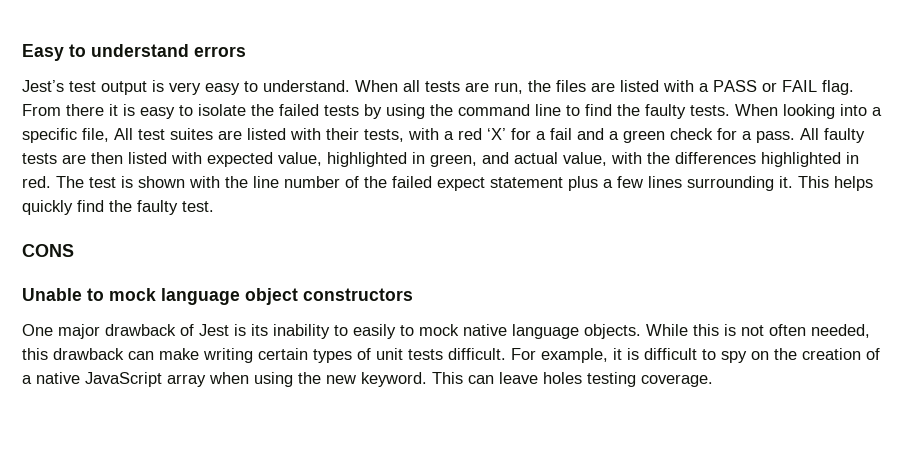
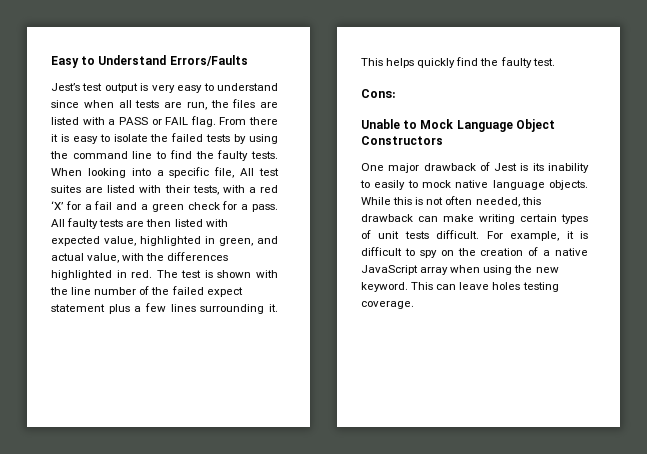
[91,44,246,57] understand errors -> [98,55,248,66] Understand Errors/Faults
[263,80,398,92] understand. When -> [217,83,278,91] [51,100,114,108] understand since when
[22,244,74,257] CONS -> [361,89,396,98] Cons:
[109,288,413,305] mock language object constructors -> [420,119,555,132] [361,136,443,145] Mock Language Object Constructors

